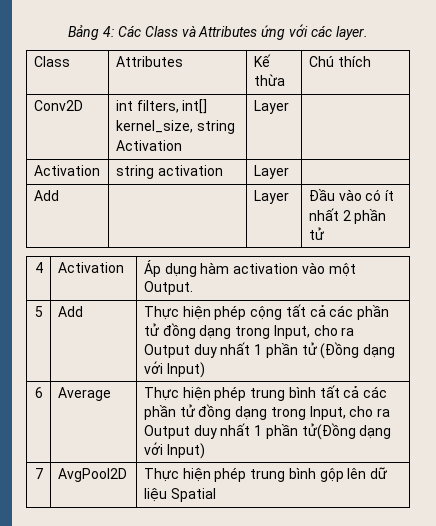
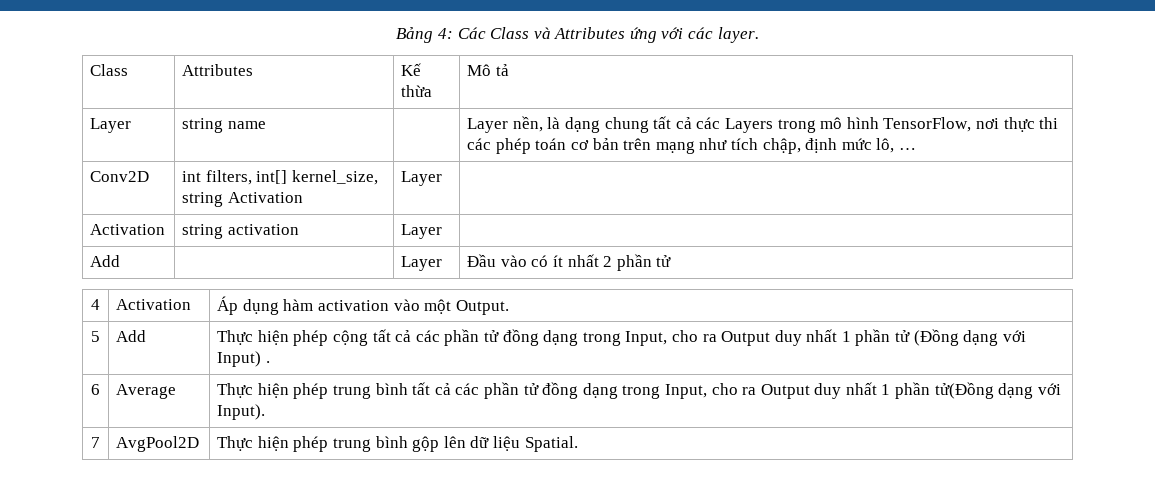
[308,56,371,67] Chú thích -> [467,64,509,76] [90,118,132,133] [182,118,266,133] [467,116,1059,133] [467,138,916,154] Mô tả // Layer | string name | | Layer nền, là dạng chung tất cả các Layers trong mô hình TensorFlow, nơi thực thi các phép toán cơ bản trên mạng như tích chập, định mức lô, …
(205, 370) none -> [265,361,270,363] .
[166,443,205,459] Input) -> [217,404,266,420] Input).
[170,488,216,502] Spatial -> [524,436,578,452] Spatial.

